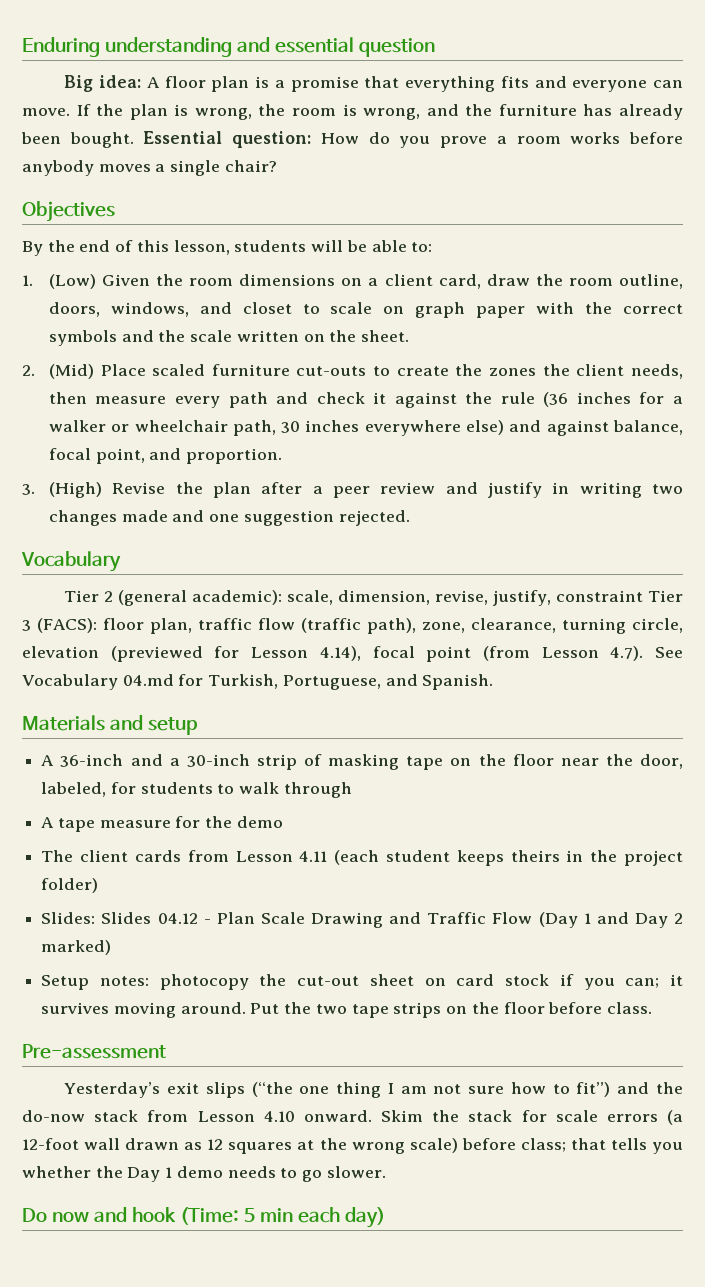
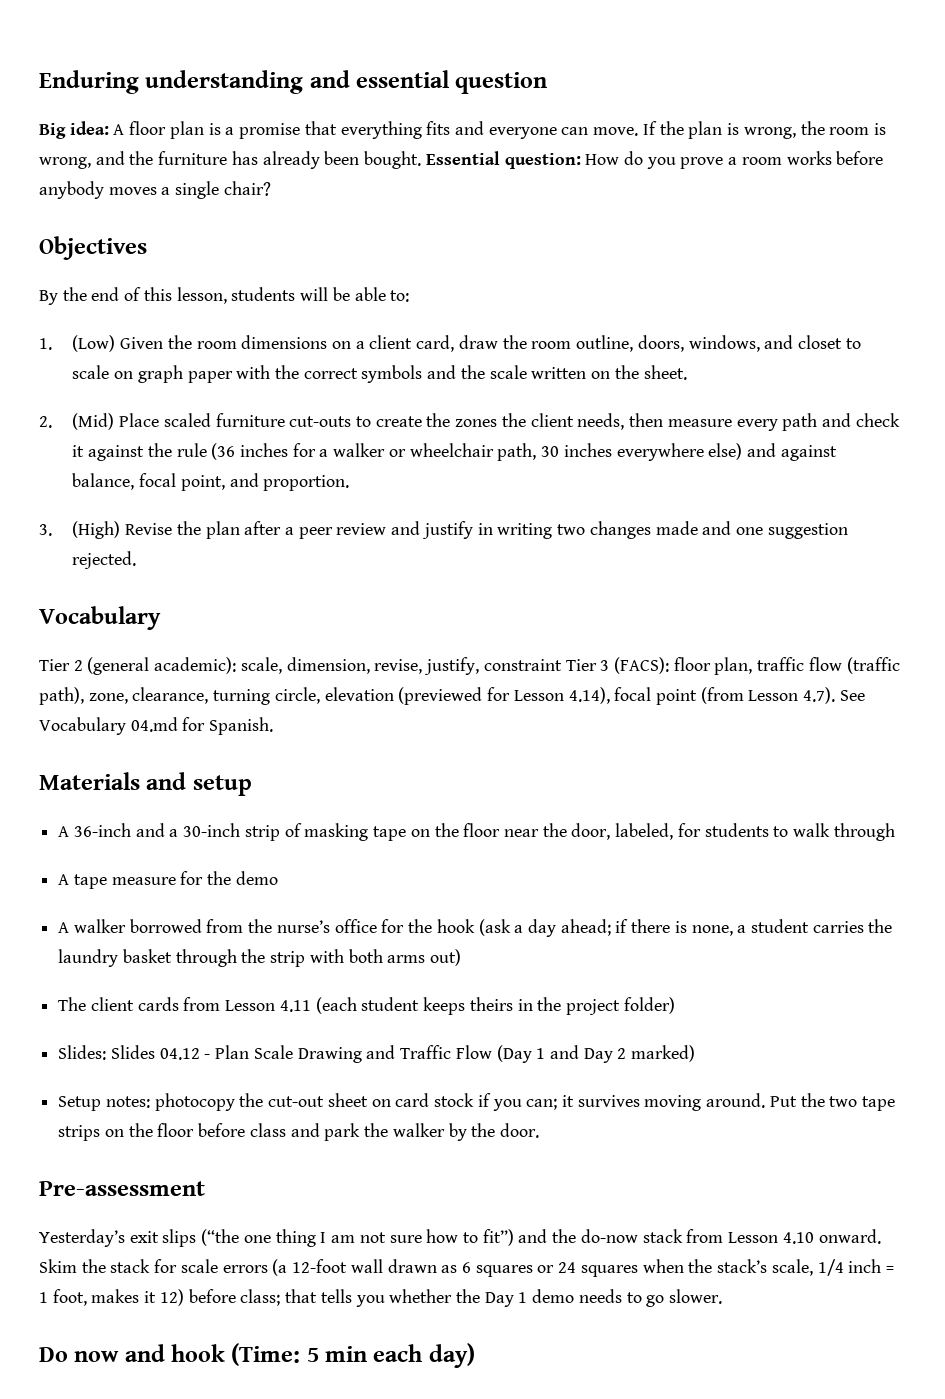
[208,674,418,690] Turkish, Portuguese, and -> (206, 724) none
(283, 822) none -> [58,919,893,937] [58,949,462,967] // A walker borrowed from the nurse’s office for the hook (ask a day ahead; if there is none, a student carries the laundry basket through the strip with both arms out)
[606,1002,652,1014] class. -> [249,1123,539,1141] class and park the walker by the door.
[207,1138,458,1154] 12 squares at the wrong scale) -> [461,1259,894,1277] [39,1289,184,1306] 6 squares or 24 squares when the stack’s scale, 1/4 inch = 1 foot, makes it 12)

